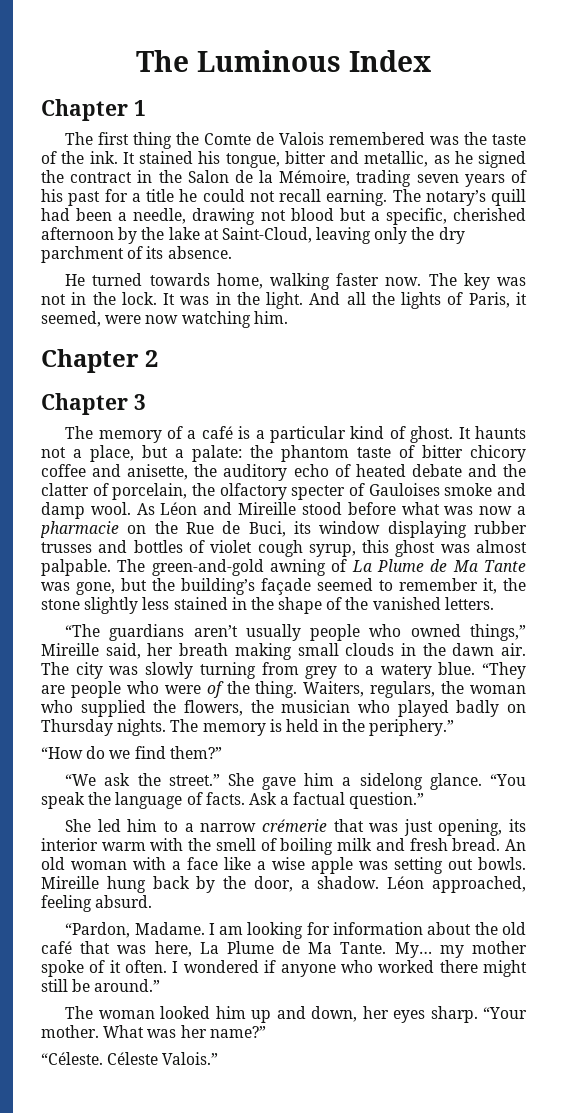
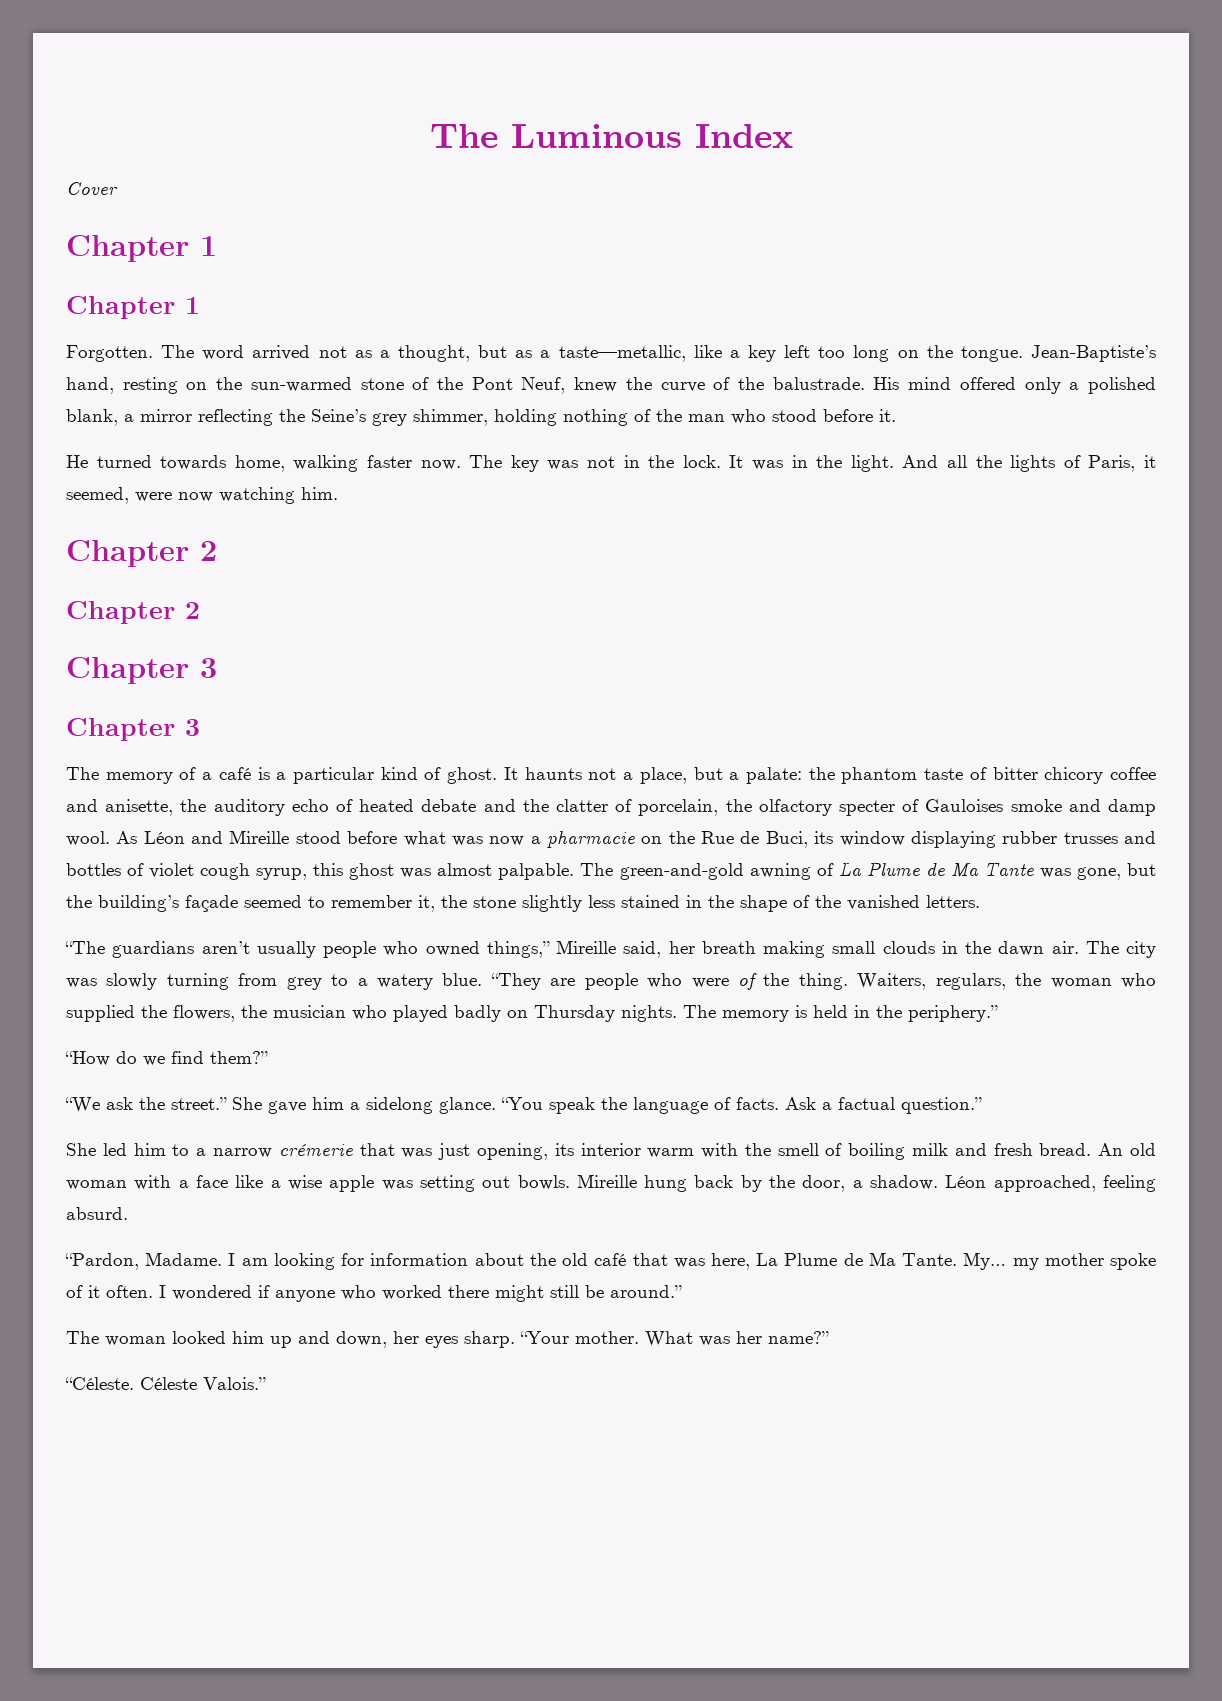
[41,99,146,121] [65,132,526,149] [41,151,526,168] [41,170,527,187] [41,189,526,206] [41,208,526,225] [41,227,465,244] [41,246,232,263] // Chapter 1 // The first thing the Comte de Valois remembered was the taste of the ink. It stained his tongue, bitter and metallic, as he signed the contract in the Salon de la Mémoire, trading seven years of his past for a title he could not recall earning. The notary’s quill had been a needle, drawing not blood but a specific, cherished afternoon by the lake at Saint-Cloud, leaving only the dry parchment of its absence. -> [66,182,118,195] [66,235,217,262] [66,296,200,319] [66,345,1156,362] [66,377,1156,394] [66,409,896,426] // Cover // Chapter 1 // Chapter 1 // Forgotten. The word arrived not as a thought, but as a taste—metallic, like a key left too long on the tongue. Jean-Baptiste’s hand, resting on the sun-warmed stone of the Pont Neuf, knew the curve of the balustrade. His mind offered only a polished blank, a mirror reflecting the Seine’s grey shimmer, holding nothing of the man who stood before it.
(159, 358) none -> [66,601,200,624] [66,657,217,684] // Chapter 2 // Chapter 3

